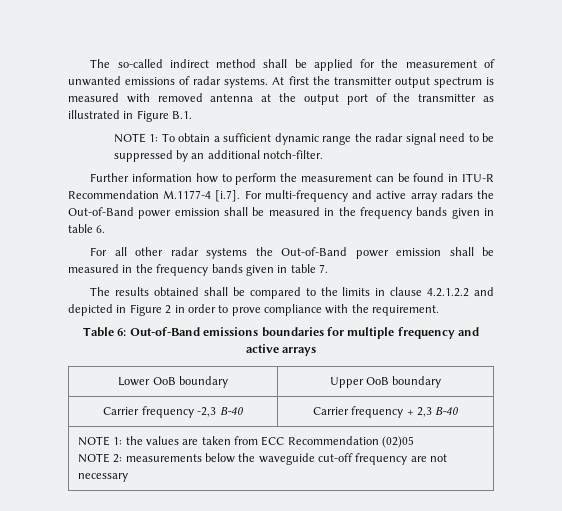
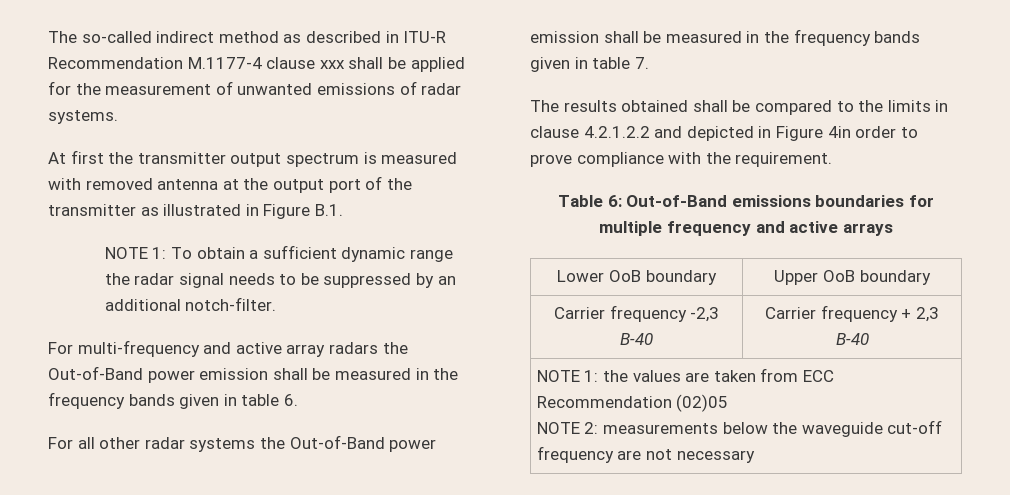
(257, 63) none -> [283,31,447,43] [48,57,345,69] as described in ITU-R Recommendation M.1177-4 clause xxx
(269, 82) none -> (118, 117) //
[439,133,466,142] need -> [228,273,275,285] needs
[90,173,494,185] [68,190,241,202] Further information how to perform the measurement can be found in ITU-R Recommendation M.1177-4 [i.7]. -> (277, 304) none
[165,305,185,314] 2 in -> [827,126,851,138] 4in

